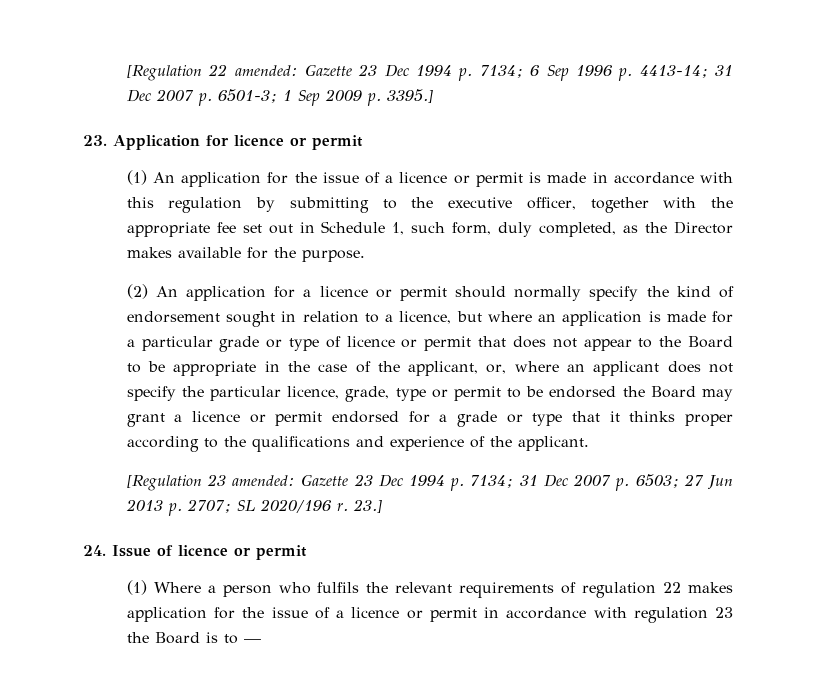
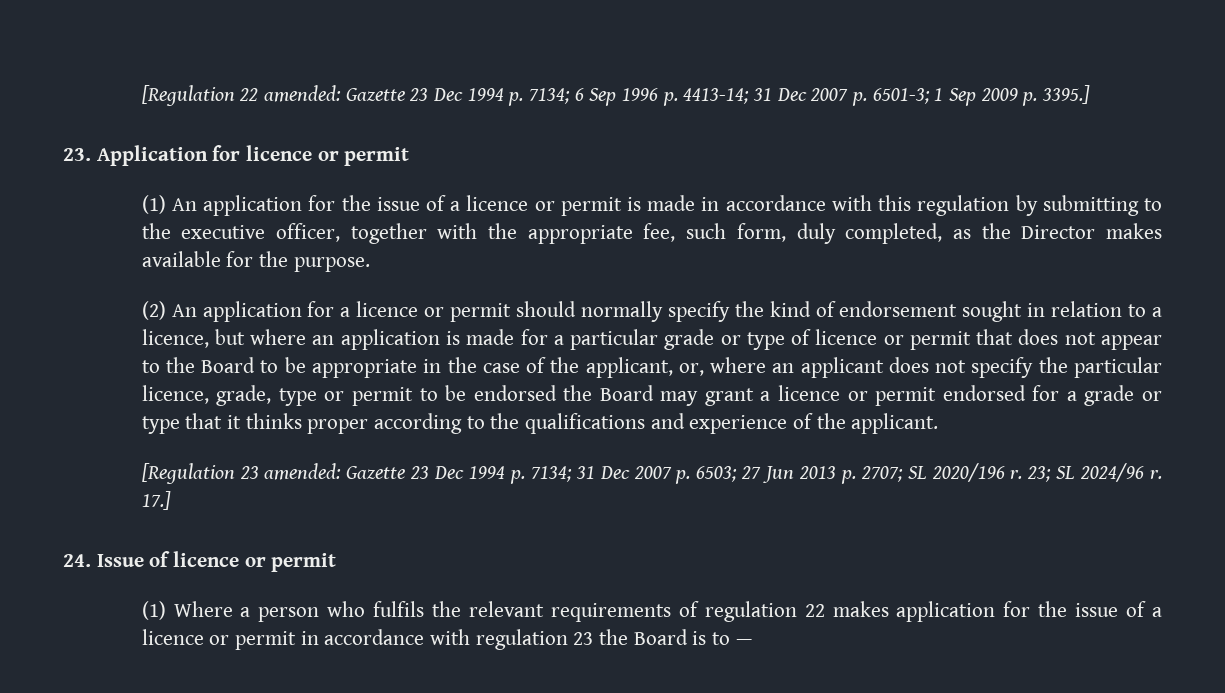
[216,221,405,235] fee set out in Schedule 1, -> [643,223,676,242] fee,
[352,499,382,513] 23.] -> [1027,463,1163,482] [141,491,171,510] 23; SL 2024/96 r. 17.]

